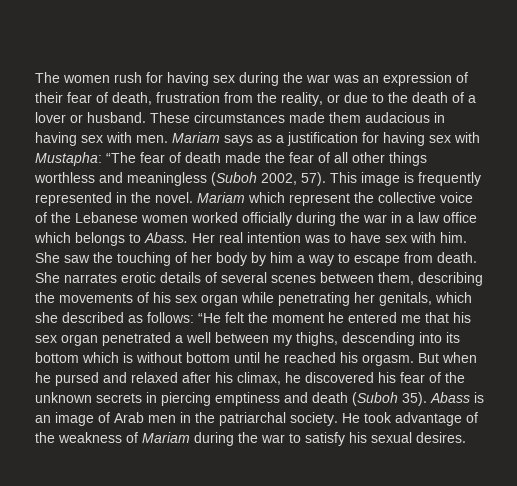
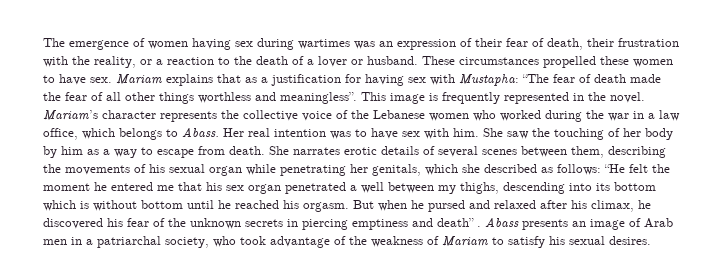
[63,72,163,83] women rush for -> [69,38,188,50] emergence of women
[283,72,330,83] the war -> [298,39,350,49] wartimes
[156,92,253,103] frustration from -> [587,38,679,47] [43,56,68,67] their frustration with
[344,92,368,103] due -> [156,57,214,65] a reaction
[289,112,445,123] [35,132,253,146] made them audacious in having sex with men. Mariam says -> [543,56,673,68] [43,74,241,86] propelled these women to have sex. Mariam explains that
[127,172,326,186] meaningless (Suboh 2002, 57). -> [280,92,357,104] meaningless”.
[197,192,350,206] Mariam which represent -> [43,110,217,122] Mariam’s character represents
[191,212,292,226] worked officially -> [473,110,541,121] who worked
[443,212,477,223] office -> [43,128,78,140] office,
(293, 257) none -> [87,149,99,155] as
[175,295,197,303] sex -> [169,164,205,173] sexual
[312,392,484,406] death (Suboh 35). Abass is -> [437,217,568,230] death” . Abass presents
[195,412,360,426] the patriarchal society. He -> [86,236,236,248] a patriarchal society, who
[194,432,285,446] during the war -> (488, 241) none

